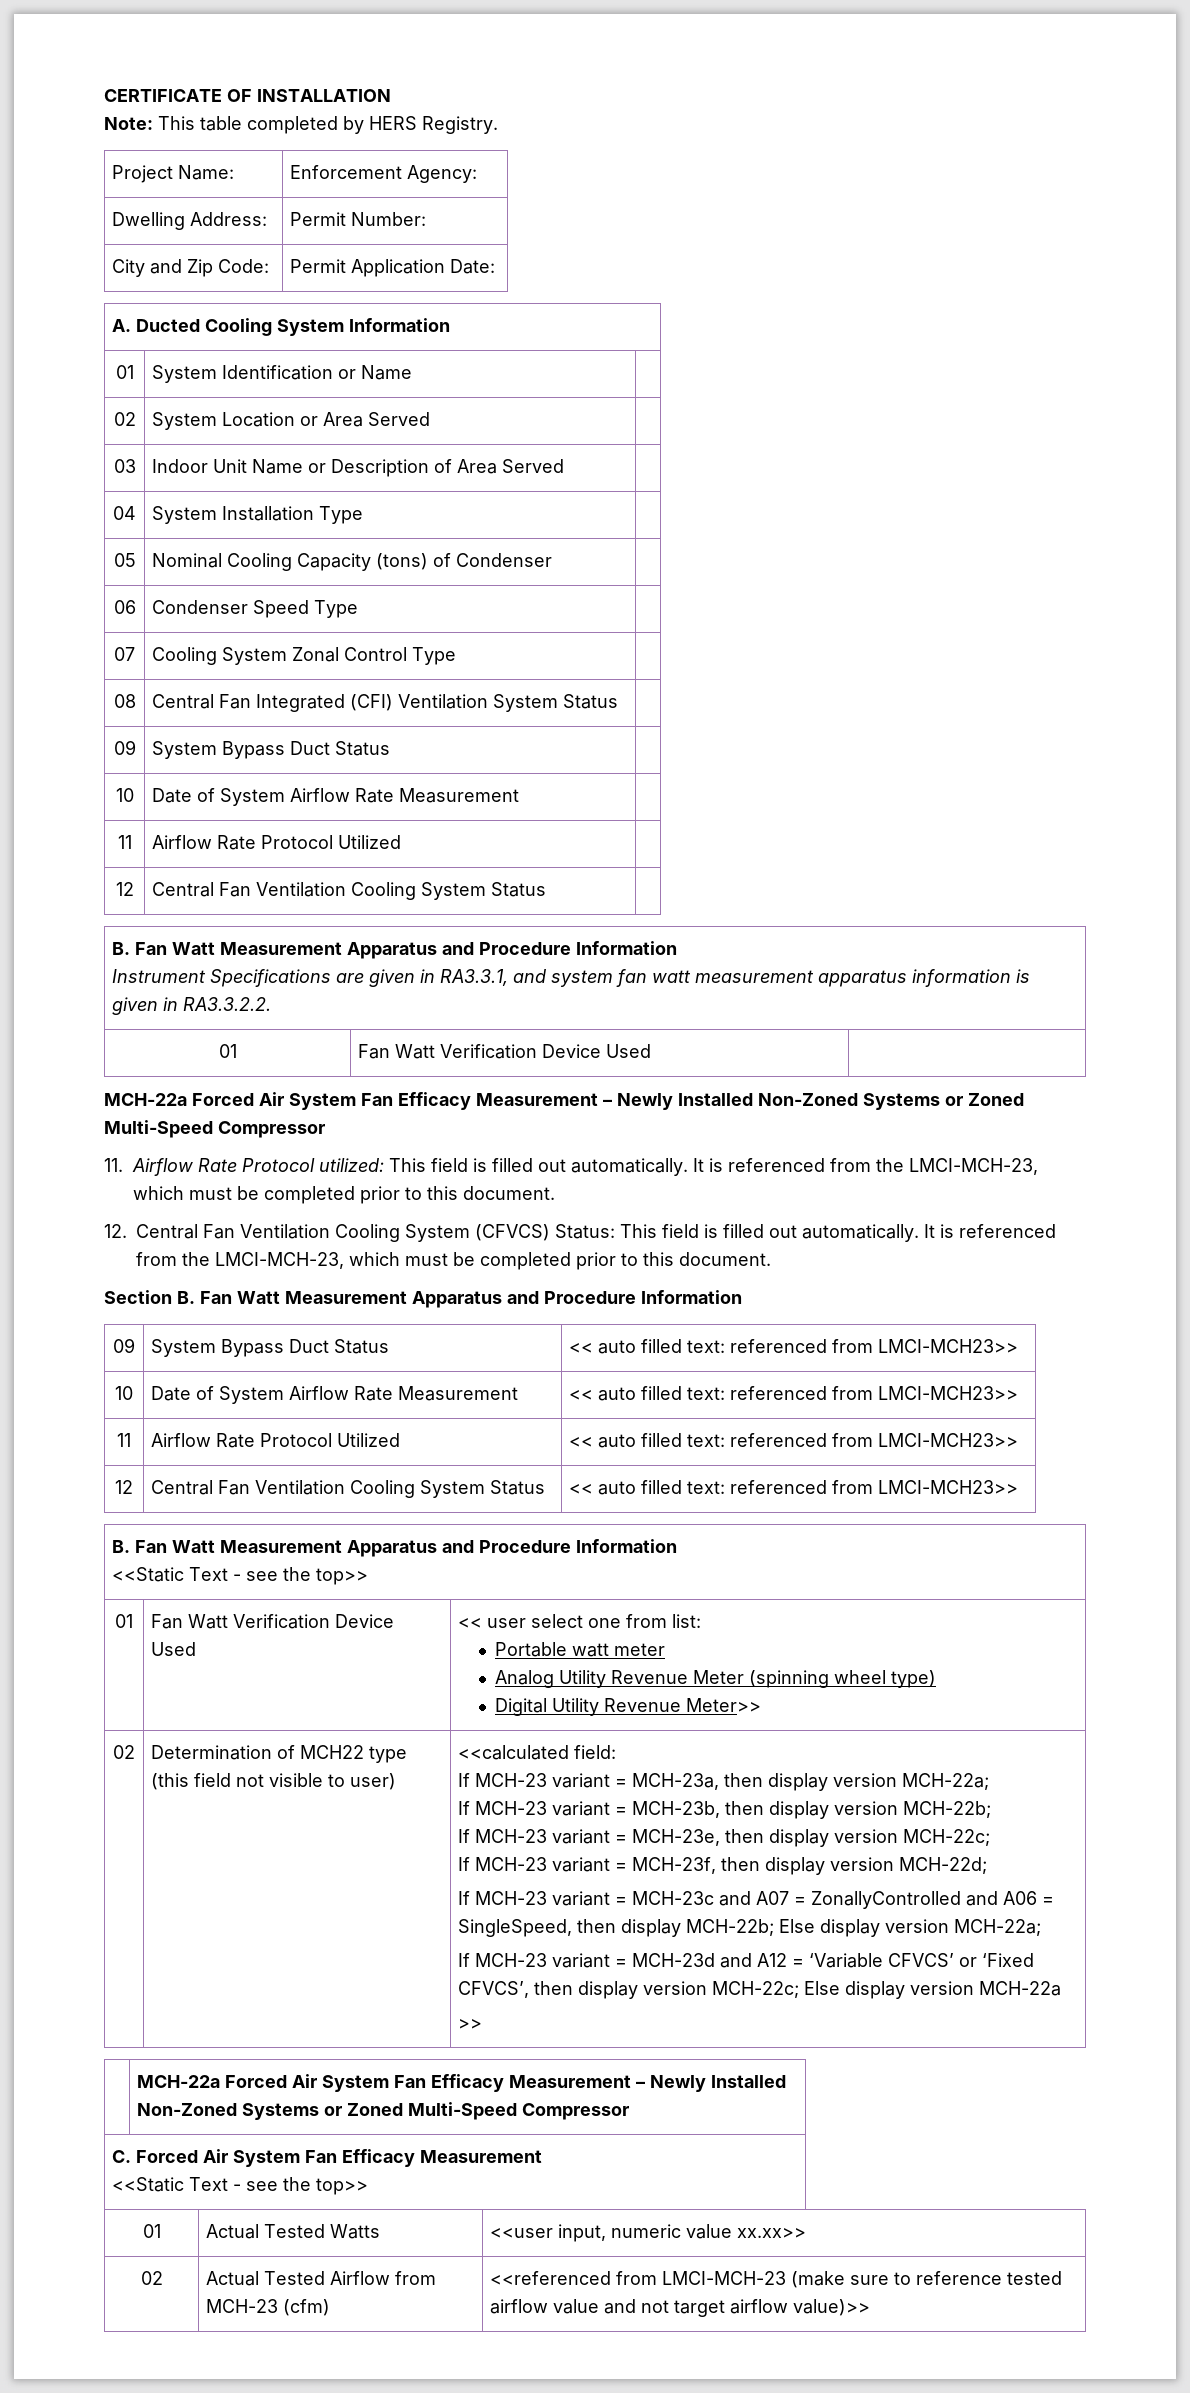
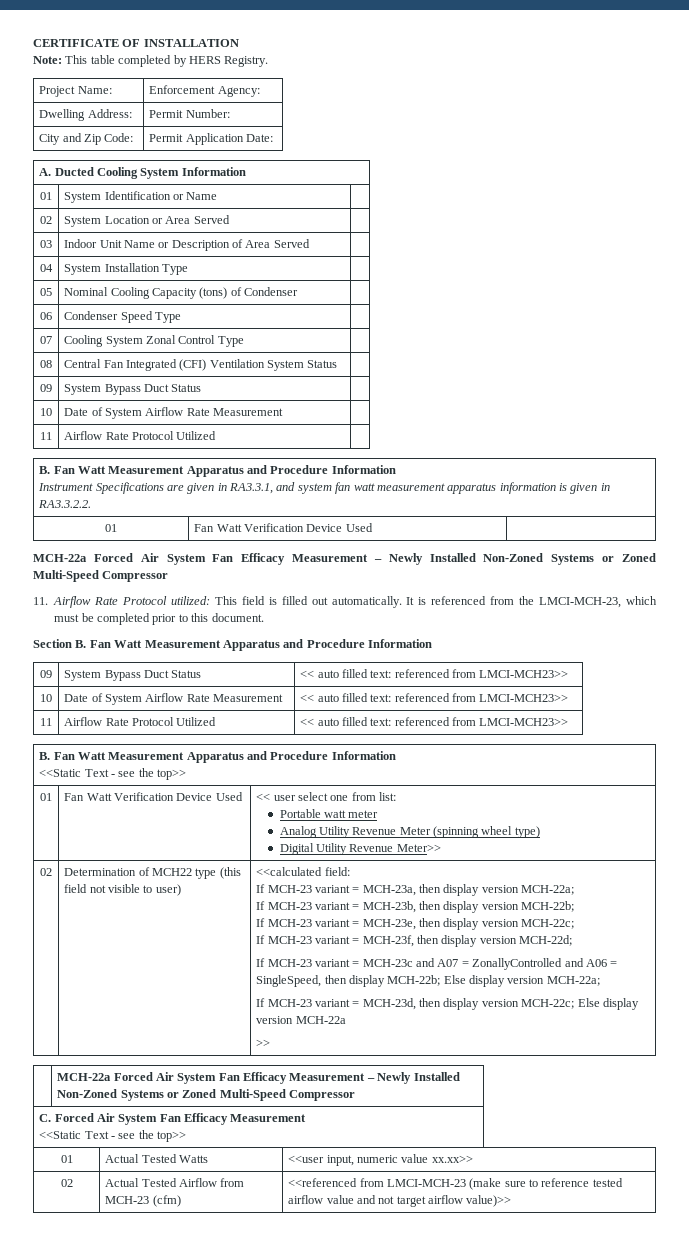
[115,882,134,896] [152,882,547,900] // 12 | Central Fan Ventilation Cooling System Status | -> (217, 435) none
[104,1224,1056,1242] [136,1252,771,1270] // 12. Central Fan Ventilation Cooling System (CFVCS) Status: This field is filled out automatically. It is referenced from the LMCI-MCH-23, which must be completed prior to this document. -> (264, 617) none
[115,1480,133,1494] [151,1480,546,1498] [569,1480,1019,1495] // 12 | Central Fan Ventilation Cooling System Status | << auto filled text: referenced from LMCI-MCH23>> -> (569, 722) none
[632,1953,1035,1968] [458,1981,530,1998] MCH-23d and A12 = ‘Variable CFVCS’ or ‘Fixed CFVCS’, -> [362,998,416,1010] MCH-23d,

